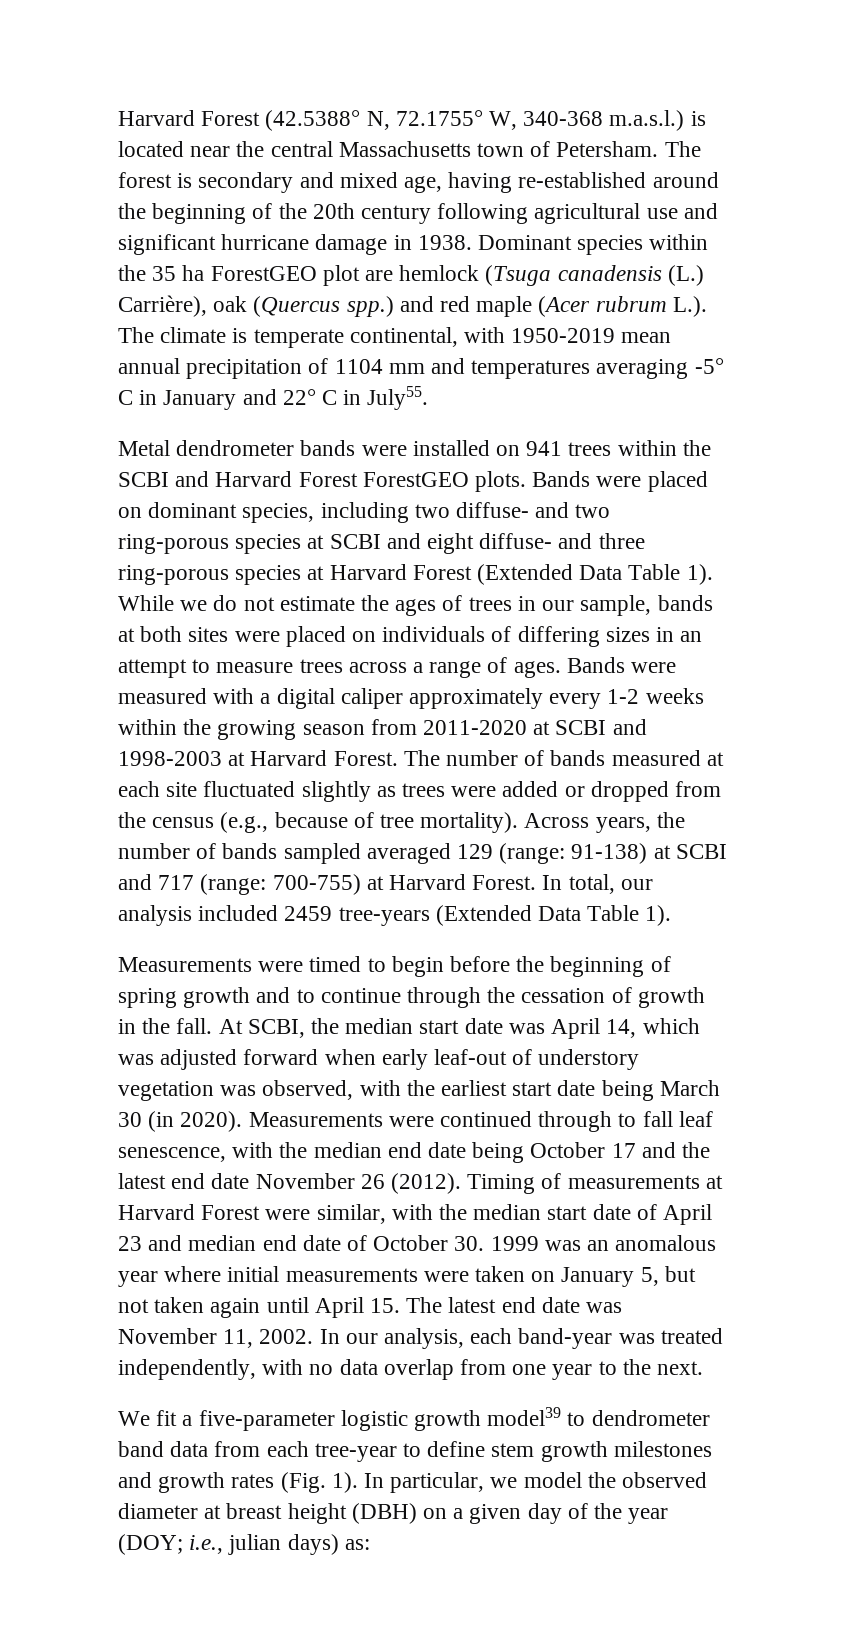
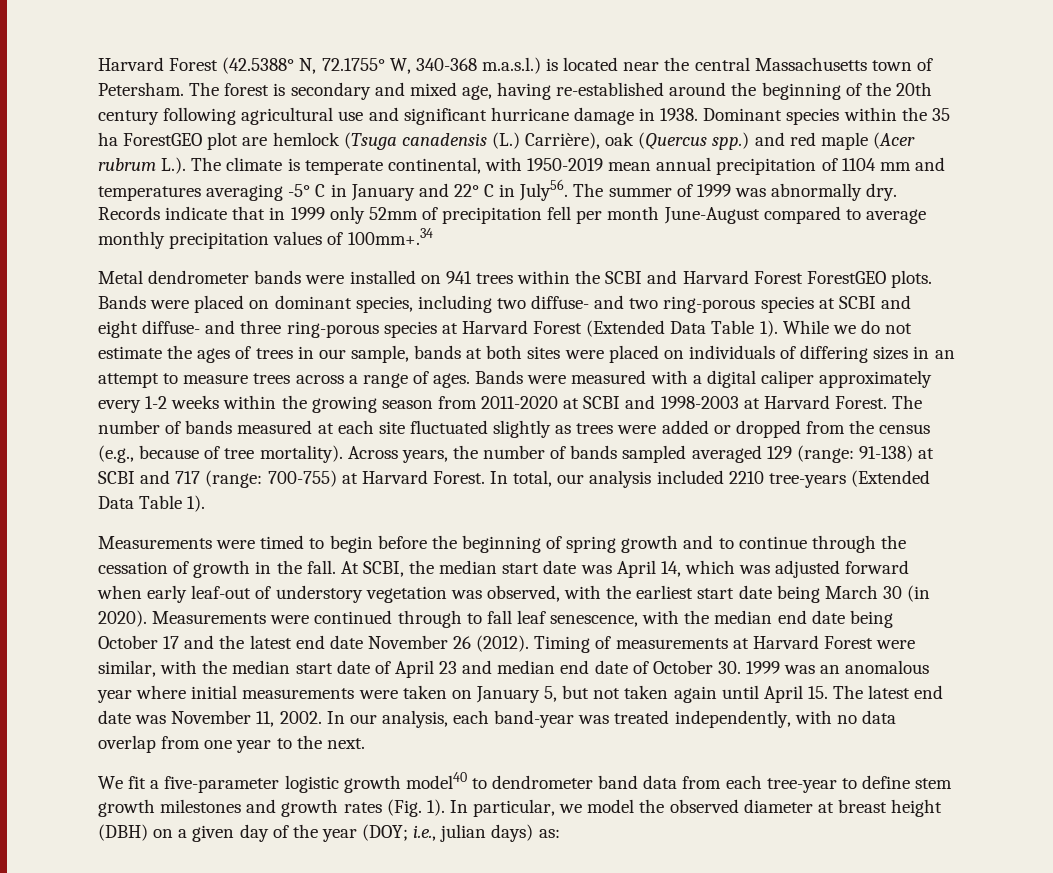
[367,386,429,410] July55. -> [519,179,898,201] [98,206,926,224] [98,228,433,249] July56. The summer of 1999 was abnormally dry. Records indicate that in 1999 only 52mm of precipitation fell per month June-August compared to average monthly precipitation values of 100mm+.34
[284,906,333,921] 2459 -> [728,471,764,484] 2210
[487,1407,562,1426] model39 -> [405,772,467,789] model40

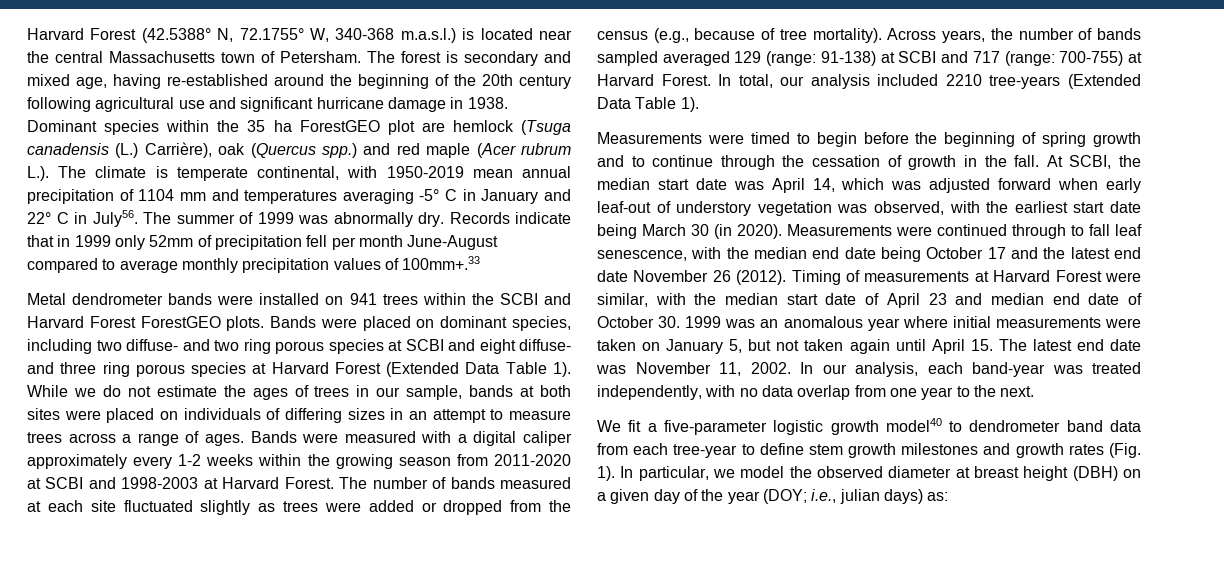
[347,228,433,245] 100mm+.34 -> [402,256,481,270] 100mm+.33
[663,296,756,313] ring-porous -> [243,339,324,354] ring porous
[286,321,379,338] ring-porous -> [102,362,185,377] ring porous

